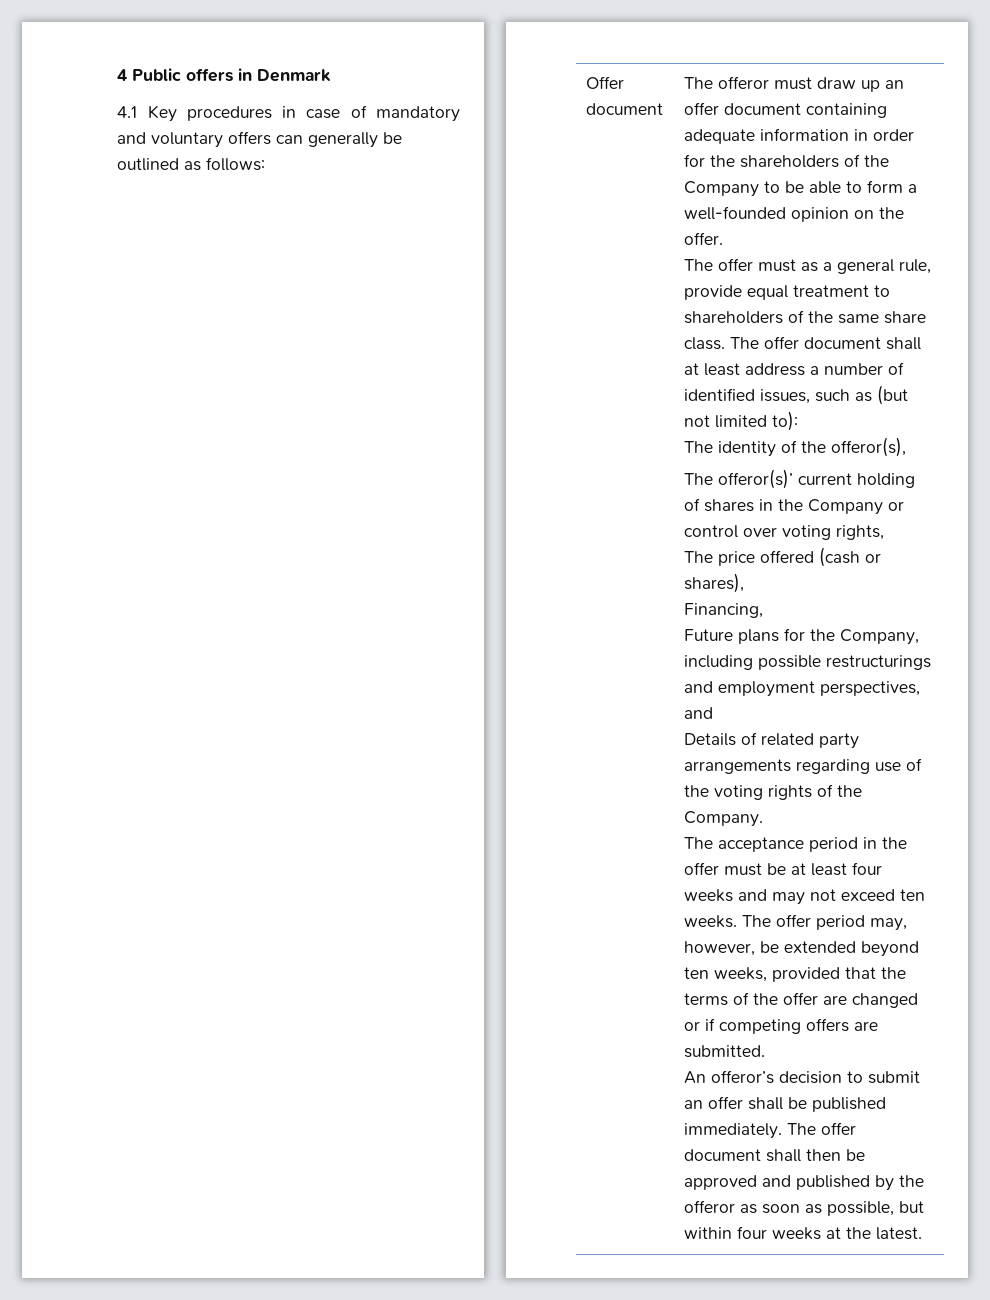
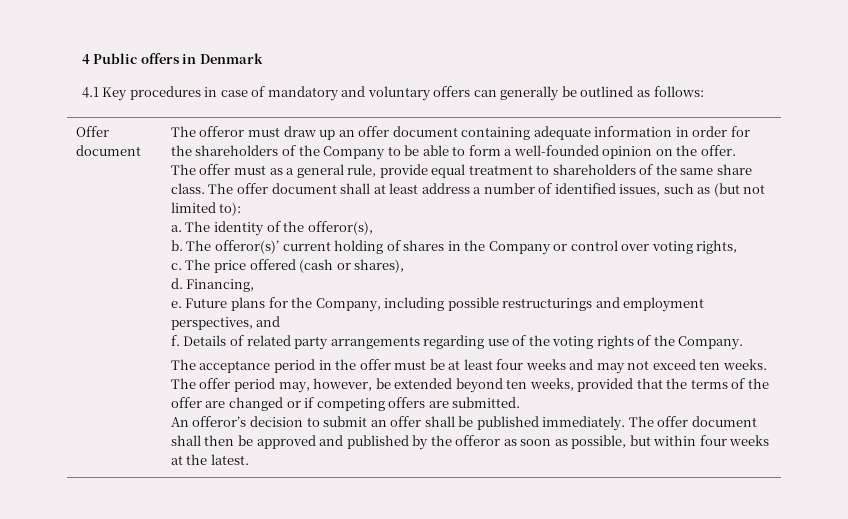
(798, 421) none -> [170,225,182,232] a.
(906, 447) none -> [170,240,183,251] b.
(884, 532) none -> [170,263,182,270] c.
(744, 583) none -> [170,278,183,289] d.
(763, 610) none -> [170,301,182,308] e.
(713, 713) none -> [170,335,180,346] f.

